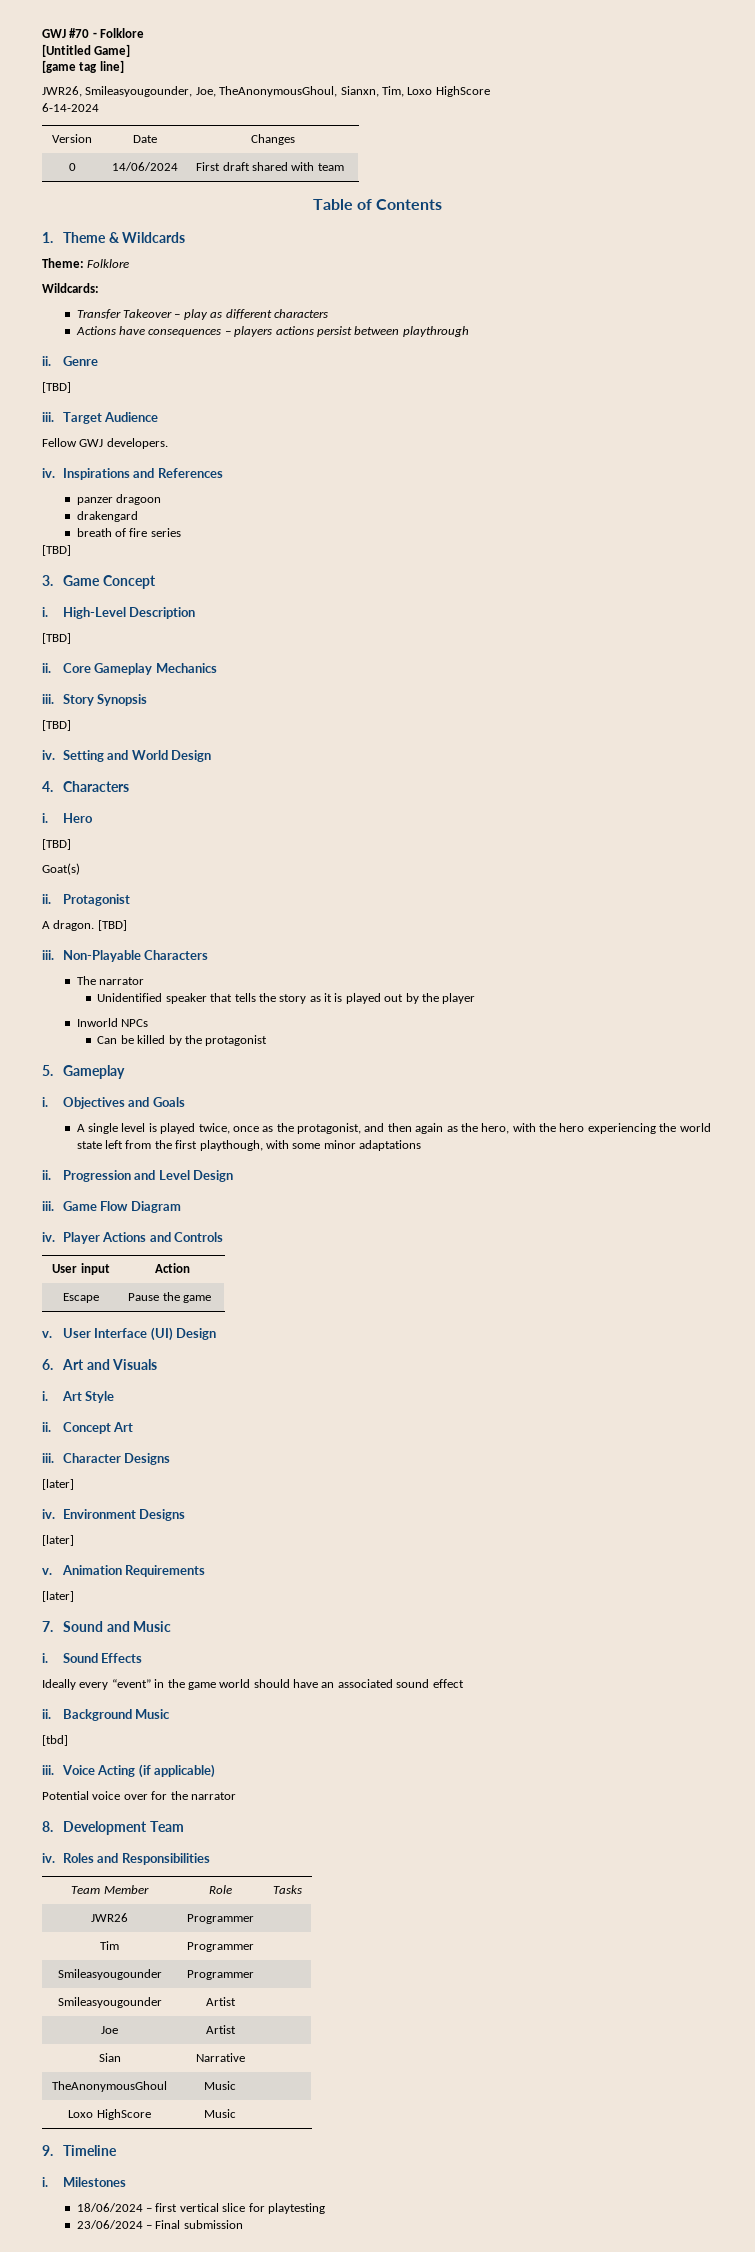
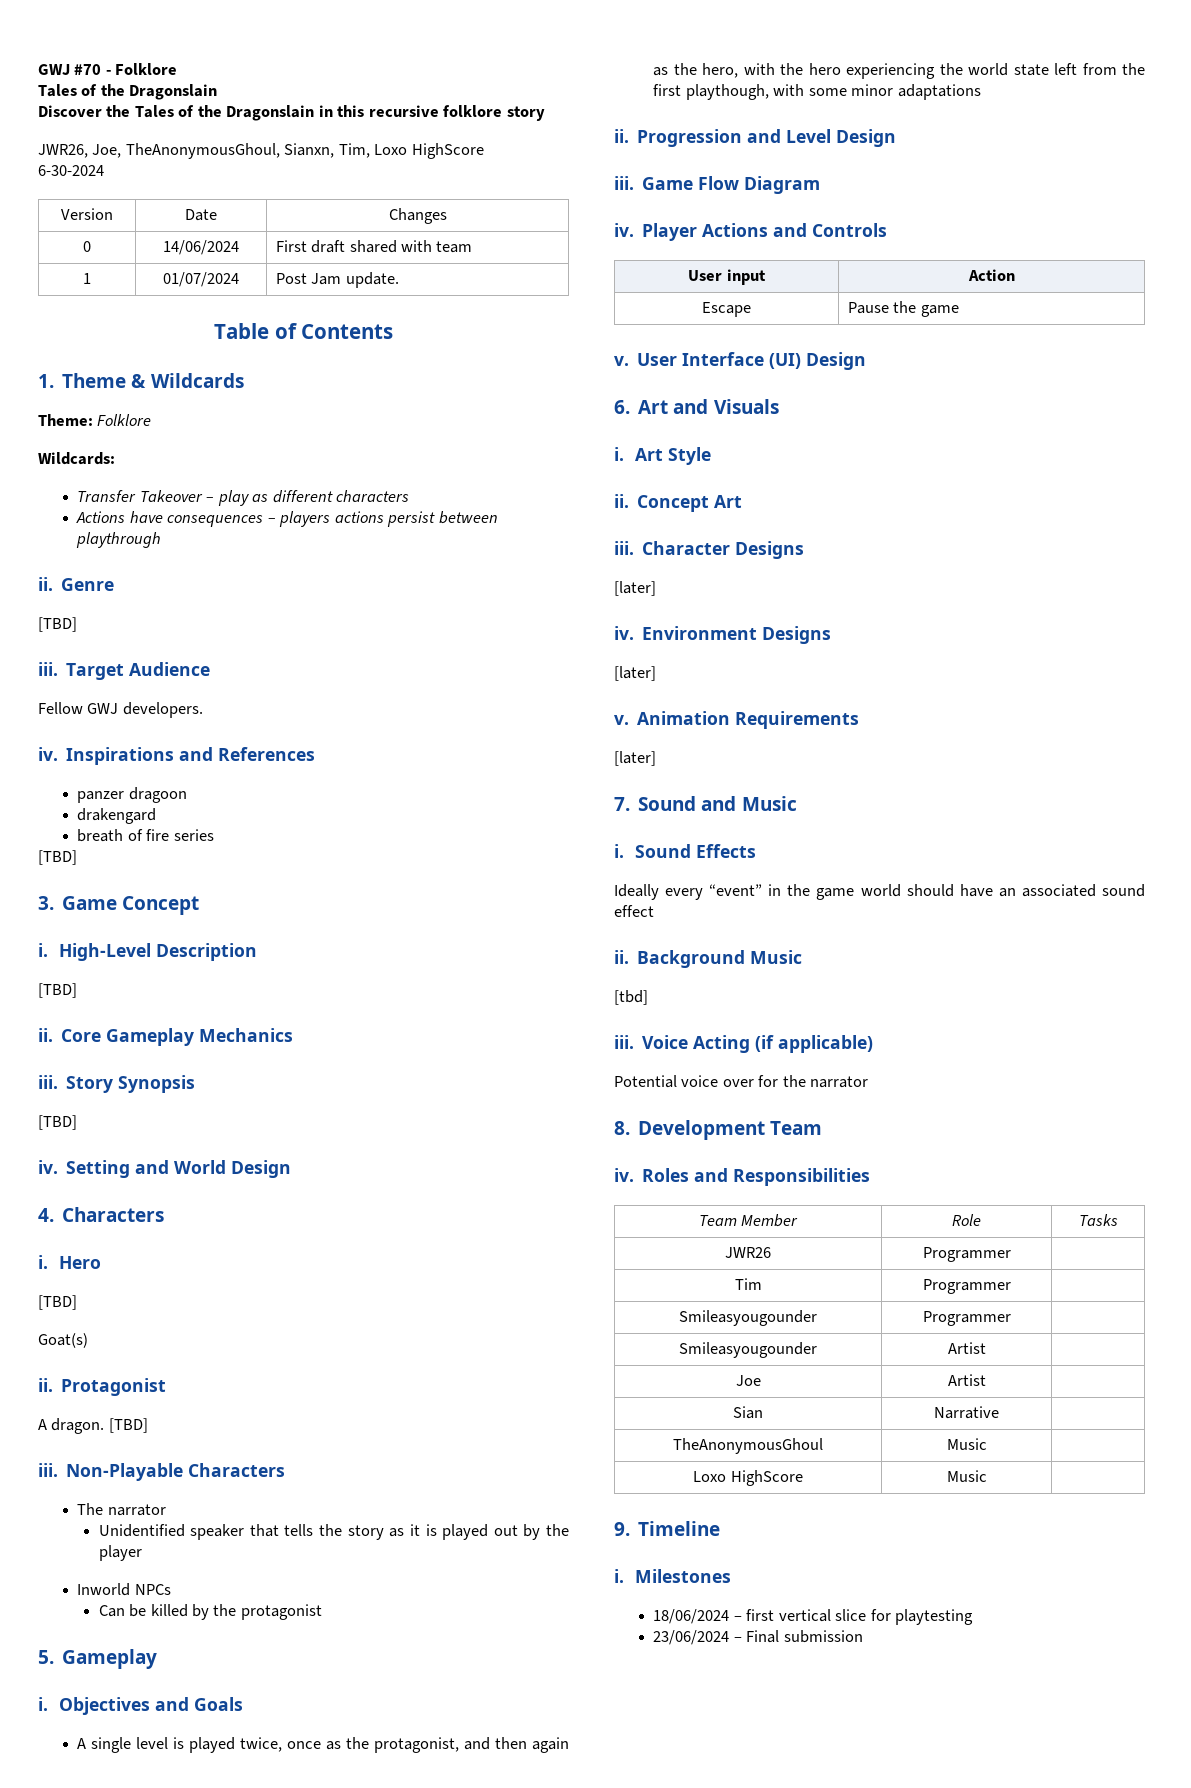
[42,44,131,57] [42,60,124,73] [Untitled Game] // [game tag line] -> [38,84,218,100] [38,105,545,121] Tales of the Dragonslain // Discover the Tales of the Dragonslain in this recursive folklore story
[85,86,193,97] Smileasyougounder, -> (88, 151) none
[42,103,99,112] 6-14-2024 -> [38,165,104,176] 6-30-2024
(344, 167) none -> [83,273,91,284] [163,272,239,287] [275,272,399,288] // 1 | 01/07/2024 | Post Jam update.

